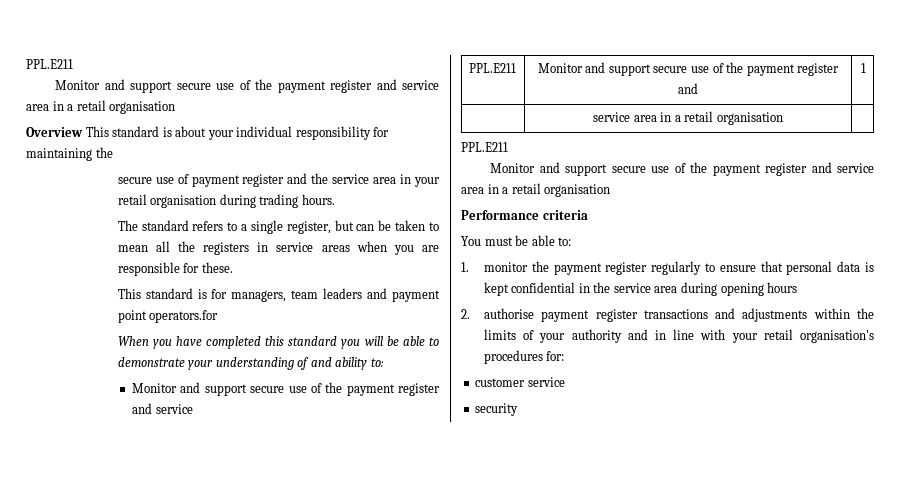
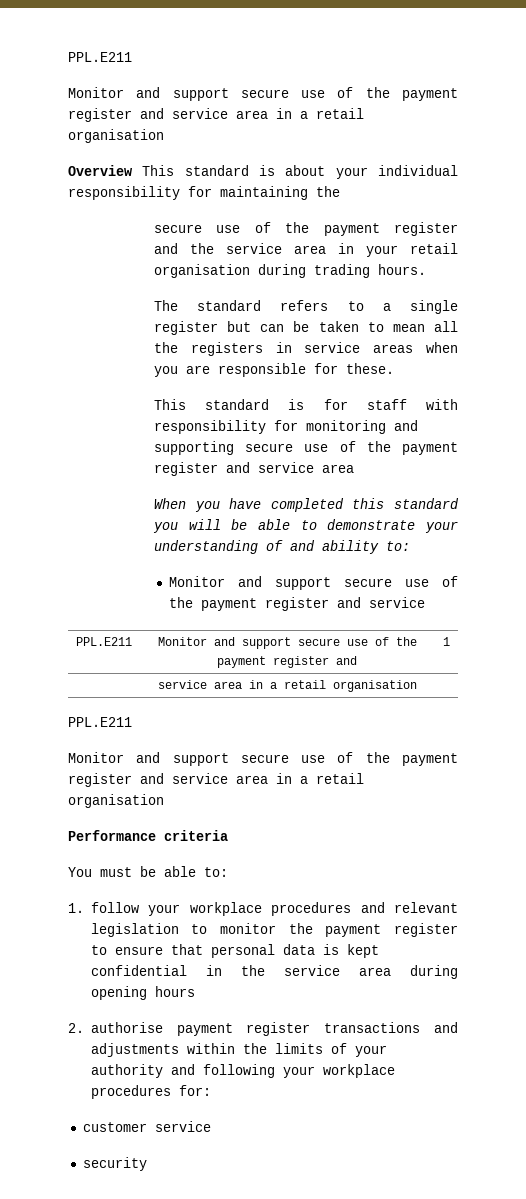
(189, 179) none -> [285,222,310,233] the
[286,221,331,234] register, -> [154,321,219,335] register
[231,288,440,302] [117,310,219,323] managers, team leaders and payment point operators.for -> [366,399,458,410] [154,420,419,434] [154,441,458,455] [154,462,355,476] staff with responsibility for monitoring and supporting secure use of the payment register and service area
(469, 267) none -> [90,902,458,916] [90,923,208,937] follow your workplace procedures and relevant legislation to
[651,261,702,275] regularly -> (458, 930) none
[654,329,874,343] in line with your retail organisation's -> [202,1064,395,1078] following your workplace

